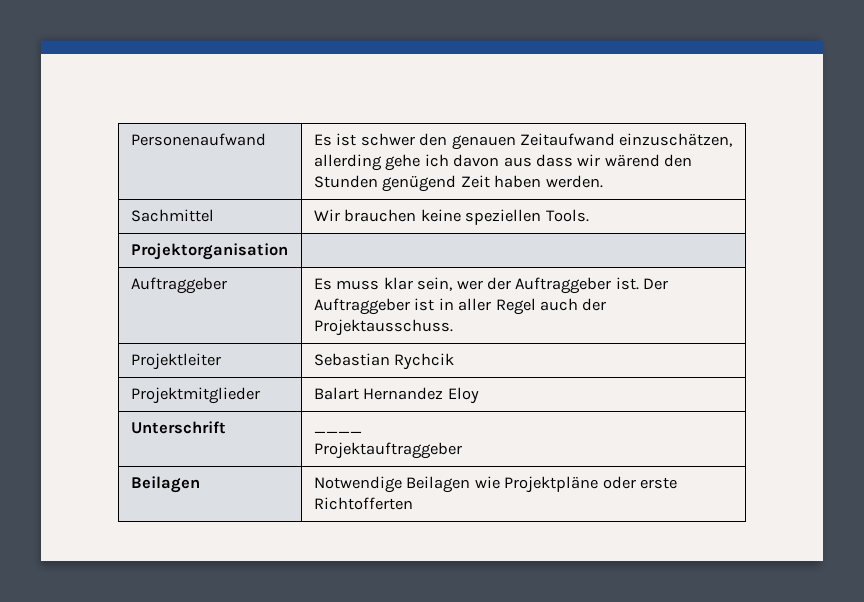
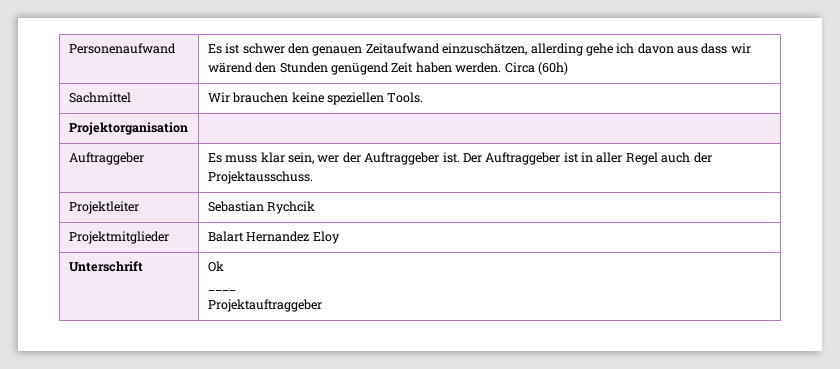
(603, 181) none -> [504,62,568,75] Circa (60h)
(226, 427) none -> [207,261,224,272] Ok //
[130,476,200,493] [313,476,678,493] [313,497,413,510] // Beilagen | Notwendige Beilagen wie Projektpläne oder erste Richtofferten -> (322, 305) none

